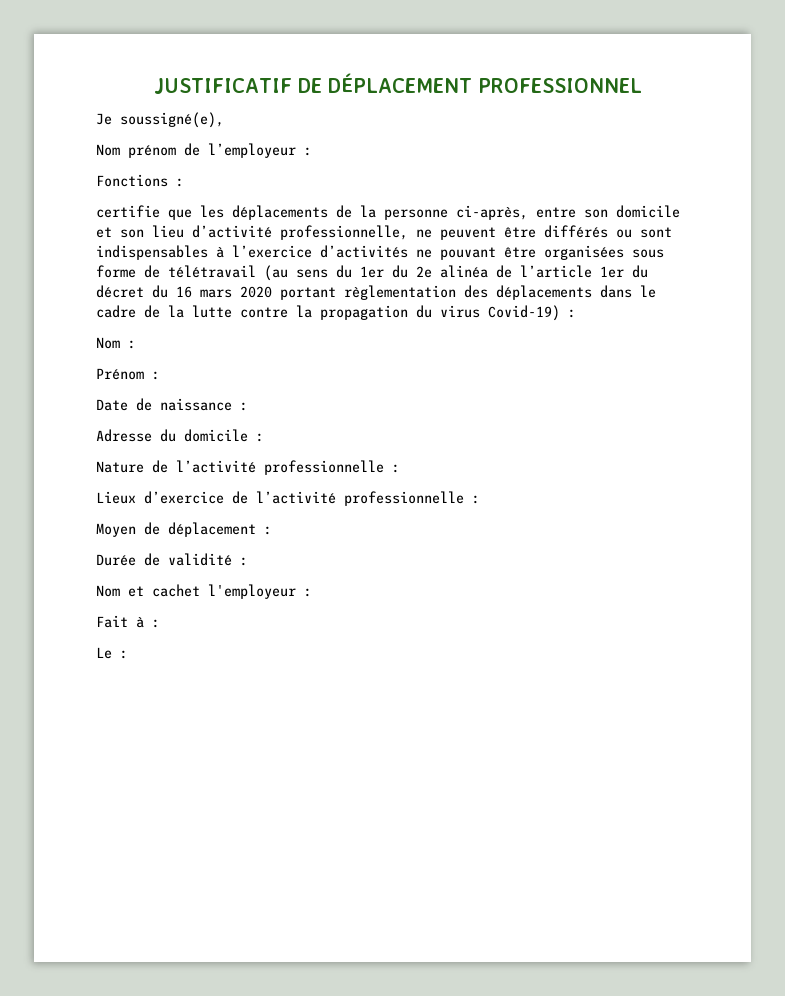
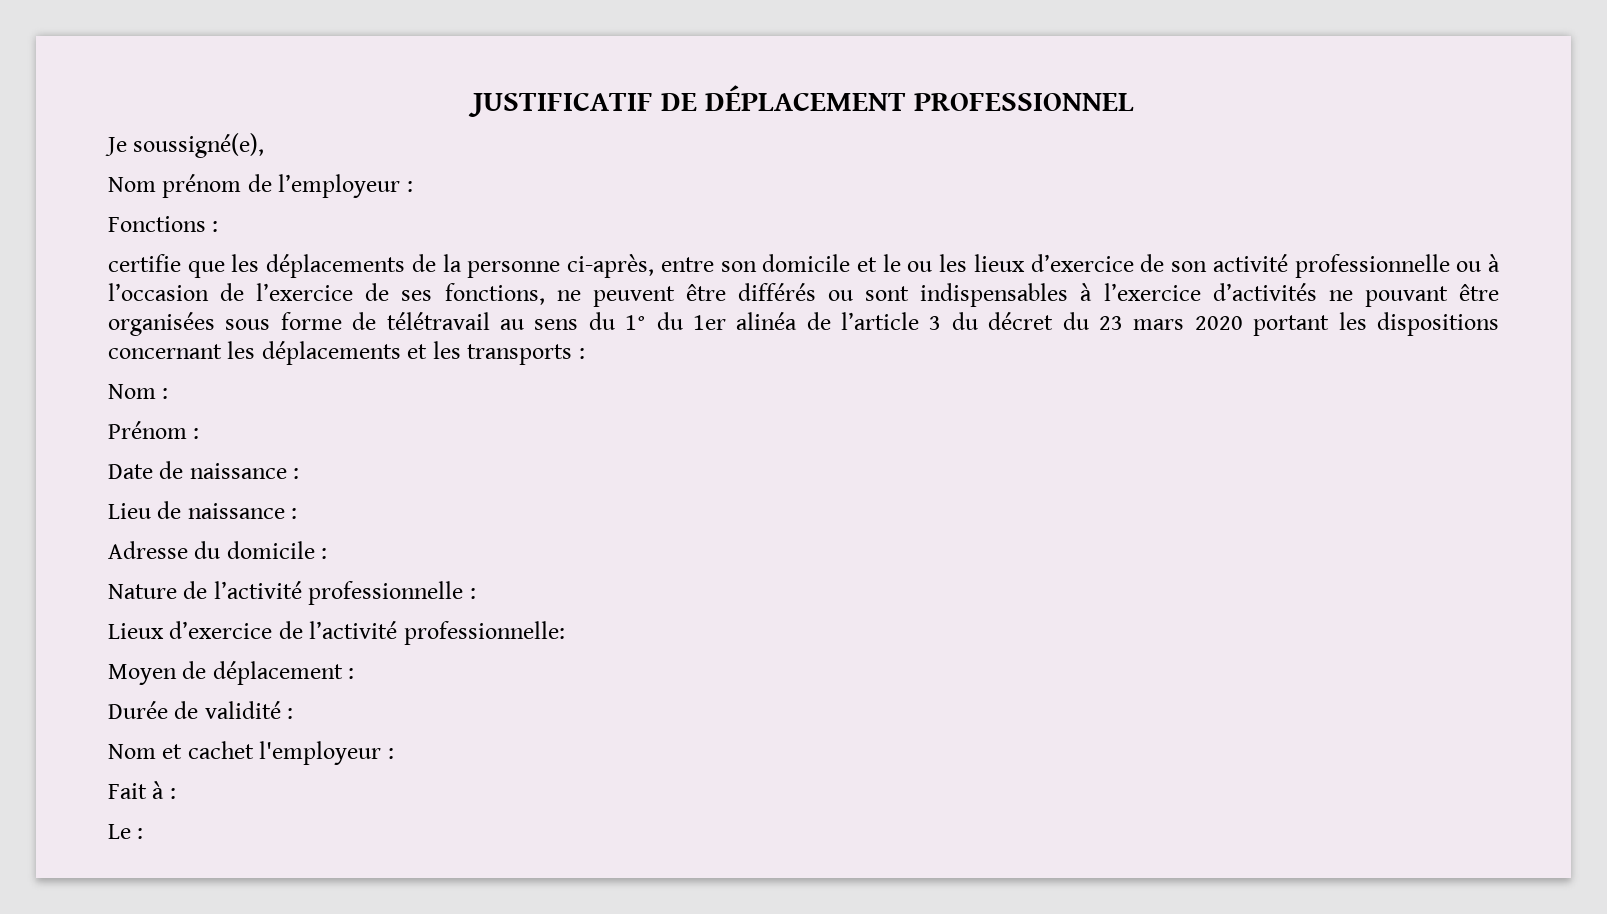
[120,225,408,240] son lieu d’activité professionnelle, -> [882,254,1501,278] [108,283,545,305] le ou les lieux d’exercice de son activité professionnelle ou à l’occasion de l’exercice de ses fonctions,
[264,265,288,281] (au -> [499,319,524,330] au
[360,265,432,278] 1er du 2e -> [625,312,726,330] 1° du 1er
[600,266,624,278] 1er -> [929,316,942,330] 3
[176,286,192,298] 16 -> [1099,316,1124,330] 23
[344,285,656,300] [96,305,560,321] règlementation des déplacements dans le cadre de la lutte contre la propagation du virus Covid-19) -> [1338,312,1499,336] [108,341,573,365] les dispositions concernant les déplacements et les transports
(248, 406) none -> [108,501,298,519] // Lieu de naissance :
[344,491,480,506] professionnelle : -> [403,621,565,645] professionnelle:

